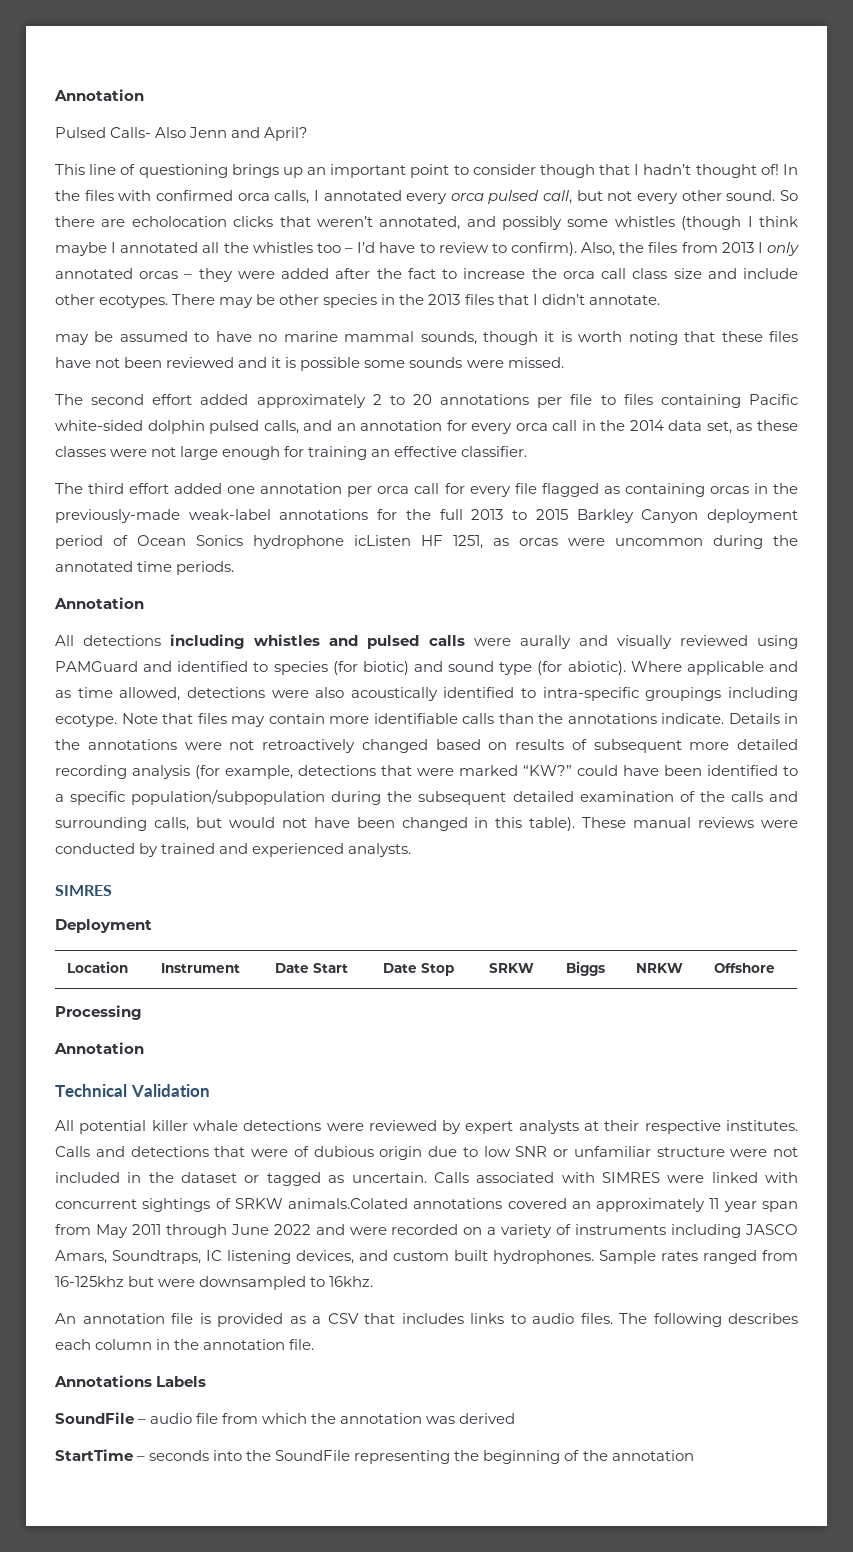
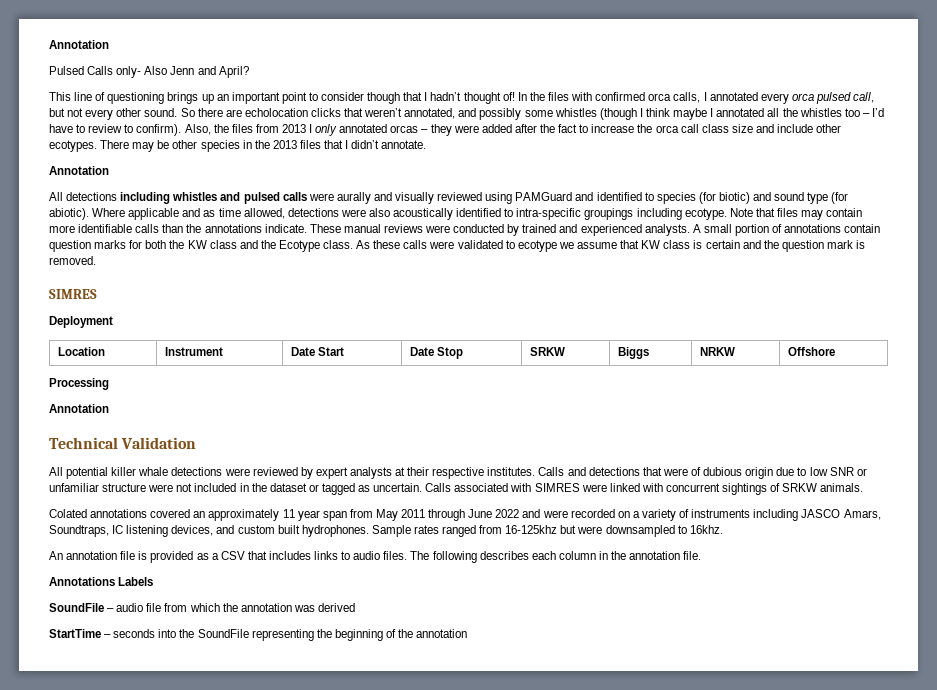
[110,127,152,138] Calls- -> [87,66,142,78] Calls only-
[55,331,798,345] [55,357,564,371] [55,394,798,408] [55,420,798,434] [55,446,528,460] [55,483,798,497] [55,509,799,523] [55,535,798,549] [55,561,235,575] // may be assumed to have no marine mammal sounds, though it is worth noting that these files have not been reviewed and it is possible some sounds were missed. // The second effort added approximately 2 to 20 annotations per file to files containing Pacific white-sided dolphin pulsed calls, and an annotation for every orca call in the 2014 data set, as these classes were not large enough for training an effective classifier. // The third effort added one annotation per orca call for every file flagged as containing orcas in the previously-made weak-label annotations for the full 2013 to 2015 Barkley Canyon deployment period of Ocean Sonics hydrophone icListen HF 1251, as orcas were uncommon during the annotated time periods. -> (427, 144) none
[728,713,798,724] [55,739,798,753] [55,765,798,779] [55,789,799,805] [55,817,576,831] Details in the annotations were not retroactively changed based on results of subsequent more detailed recording analysis (for example, detections that were marked “KW?” could have been identified to a specific population/subpopulation during the subsequent detailed examination of the calls and surrounding calls, but would not have been changed in this table). -> (307, 228) none
(412, 850) none -> [692,224,881,236] [49,240,866,252] [49,256,96,265] A small portion of annotations contain question marks for both the KW class and the Ecotype class. As these calls were validated to ecotype we assume that KW class is certain and the question mark is removed.
[288,1198,409,1209] animals.Colated -> [820,483,864,492] [49,509,87,518] animals. // Colated

